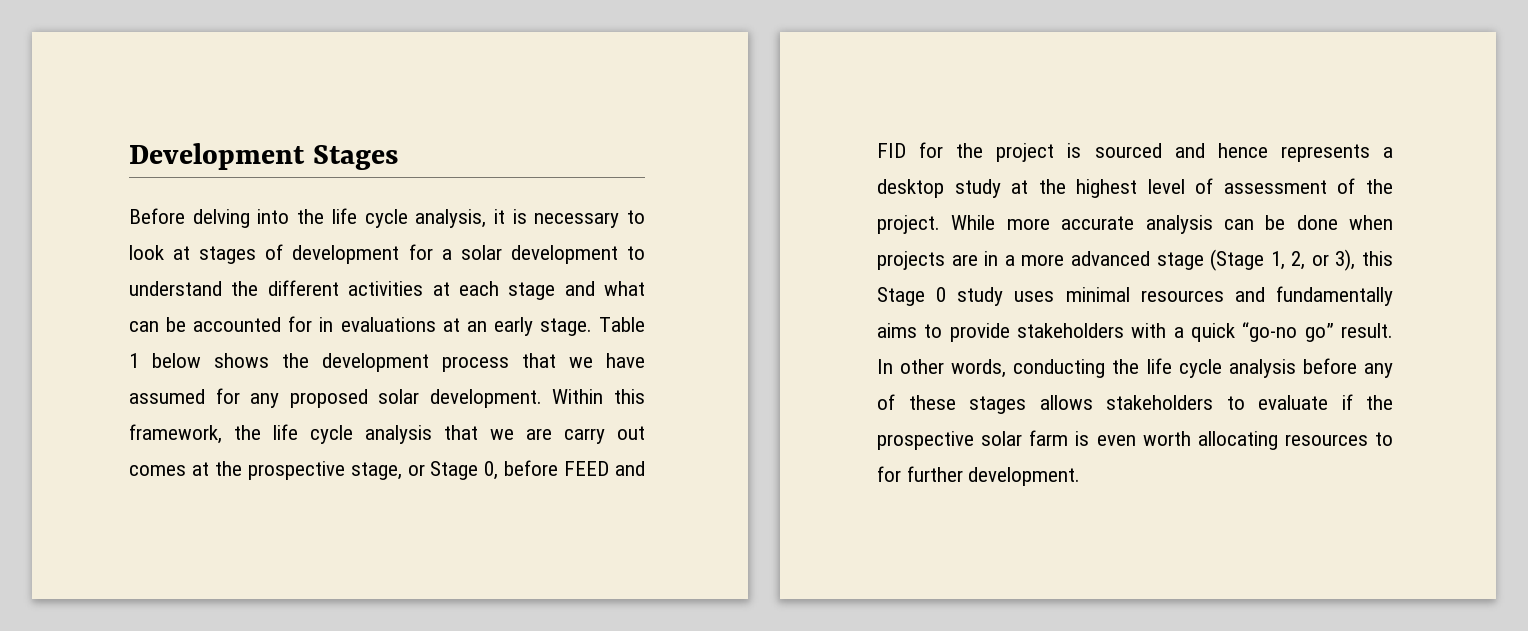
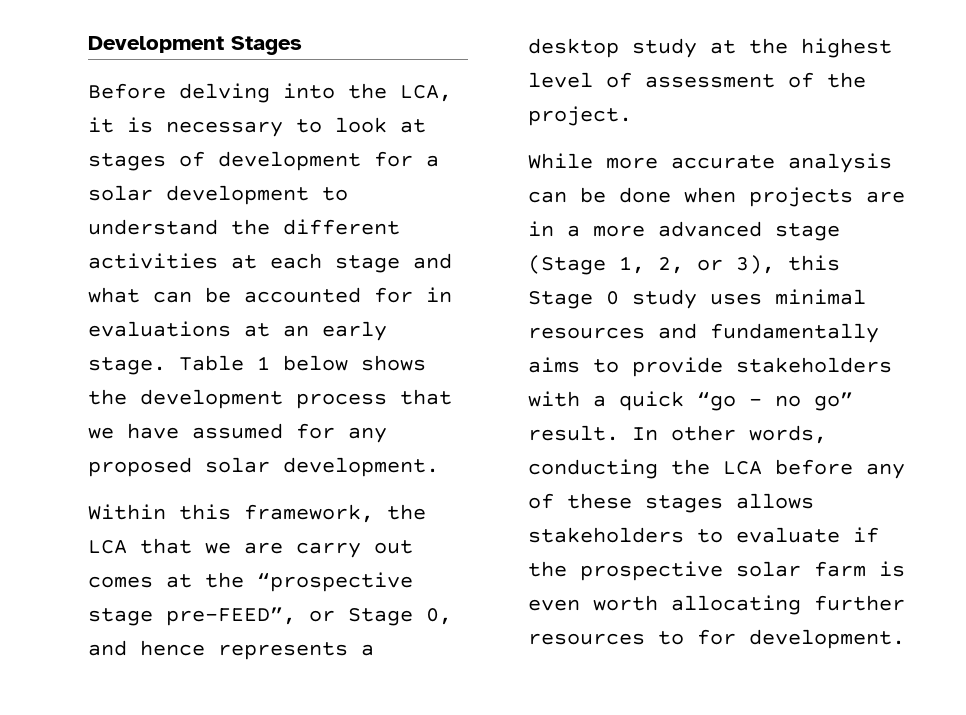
[331,208,487,228] life cycle analysis, -> [400,85,452,102] LCA,
(542, 398) none -> (439, 467) //
[273,424,432,444] life cycle analysis -> [88,540,127,554] LCA
[247,460,645,480] [877,142,1162,162] prospective stage, or Stage 0, before FEED and FID for the project is sourced -> [257,572,413,592] [88,607,452,626] “prospective stage pre-FEED”, or Stage 0,
(940, 224) none -> (632, 116) //
[1242,322,1298,342] “go-no -> [697,391,801,411] “go - no
[1146,358,1296,378] life cycle analysis -> [723,461,762,475] LCA
(1278, 440) none -> [814,595,905,611] further
[906,466,963,482] further -> (736, 637) none

